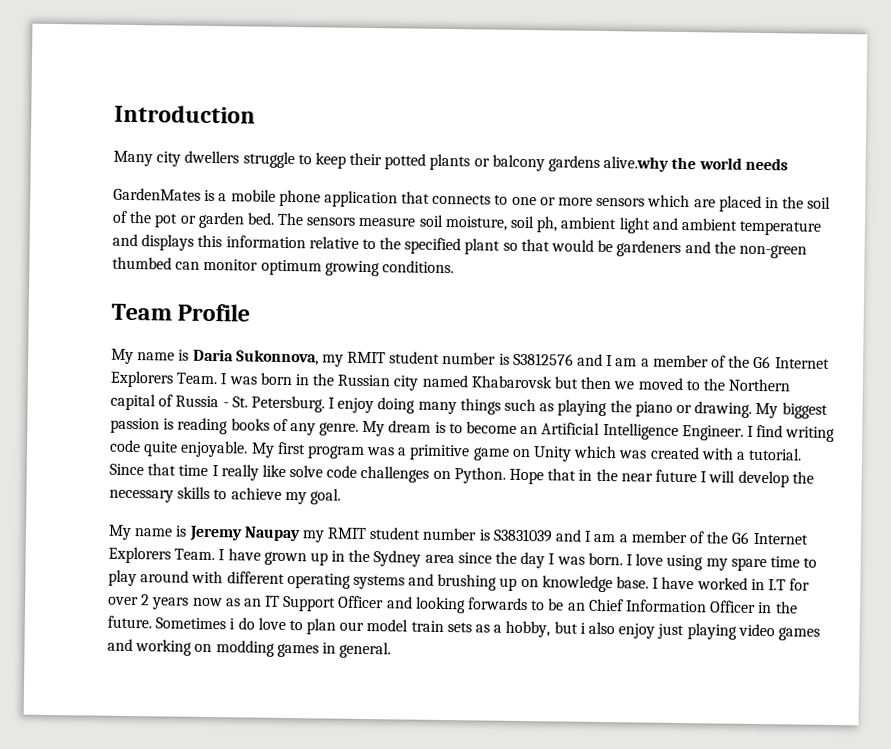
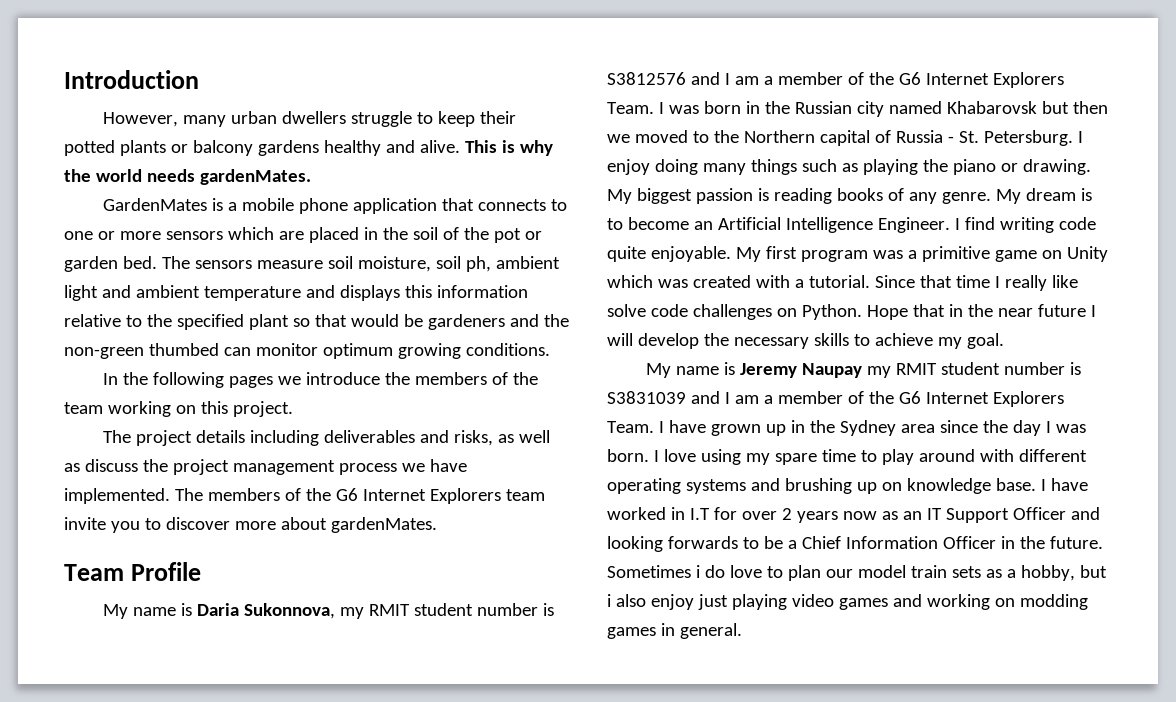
[113,150,182,167] Many city -> [103,111,278,127] However, many urban
[603,155,670,172] alive.why -> [323,140,553,156] healthy and alive. This is why
(788, 164) none -> [199,169,311,185] gardenMates.
(454, 267) none -> [103,372,539,388] [64,401,293,417] [103,430,551,446] [64,459,467,475] [64,488,545,504] [64,517,437,533] // In the following pages we introduce the members of the team working on this project. // The project details including deliverables and risks, as well as discuss the project management process we have implemented. The members of the G6 Internet Explorers team invite you to discover more about gardenMates.
[567,602,586,611] an -> [787,540,797,549] a

